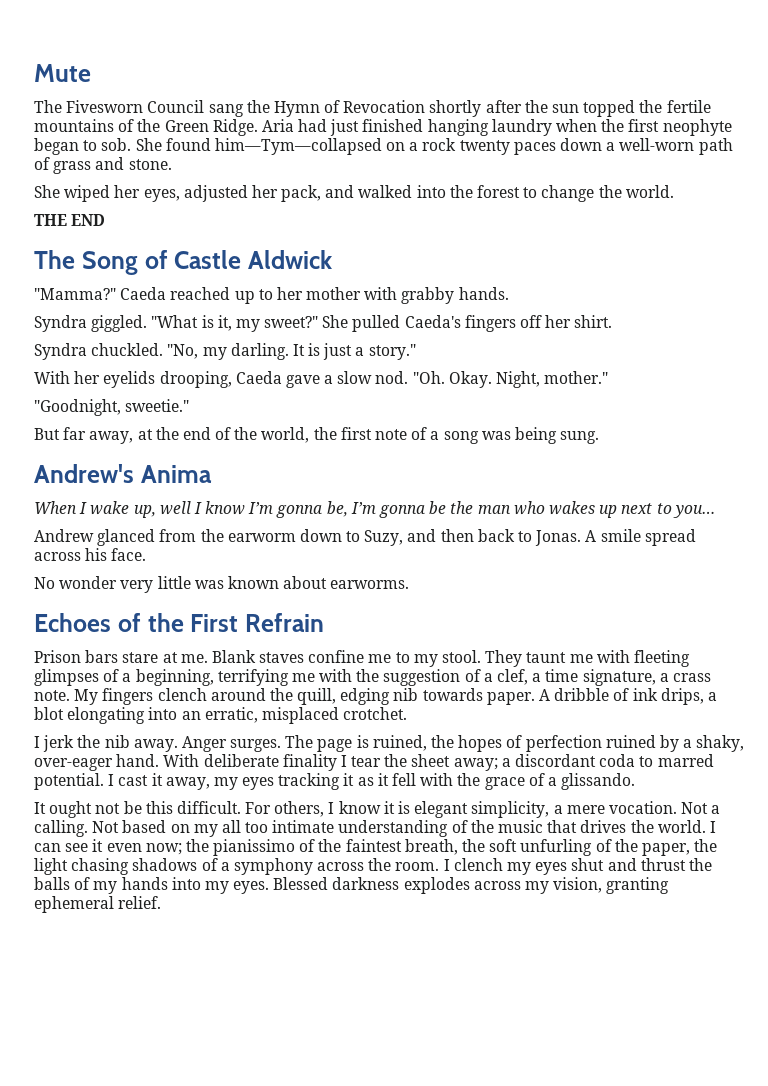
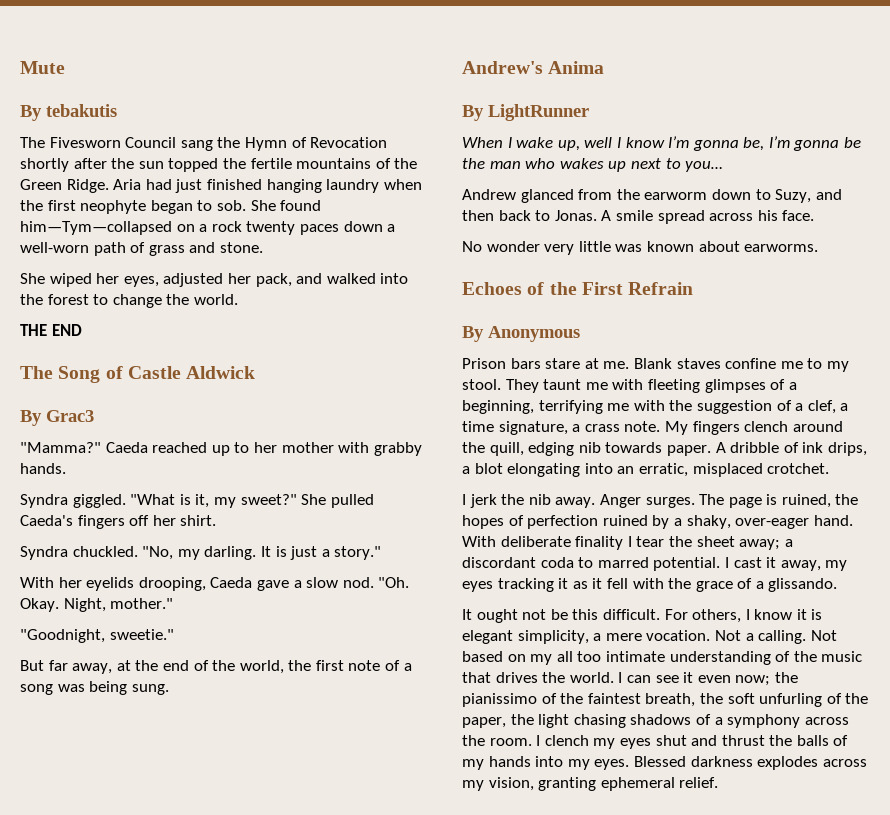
(91, 73) none -> [20,104,117,121] // By tebakutis
(332, 259) none -> [20,410,94,426] // By Grac3
(212, 474) none -> [462,104,589,121] // By LightRunner
(324, 622) none -> [462,326,580,342] // By Anonymous

